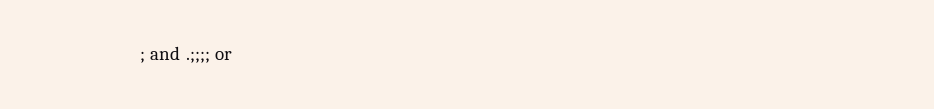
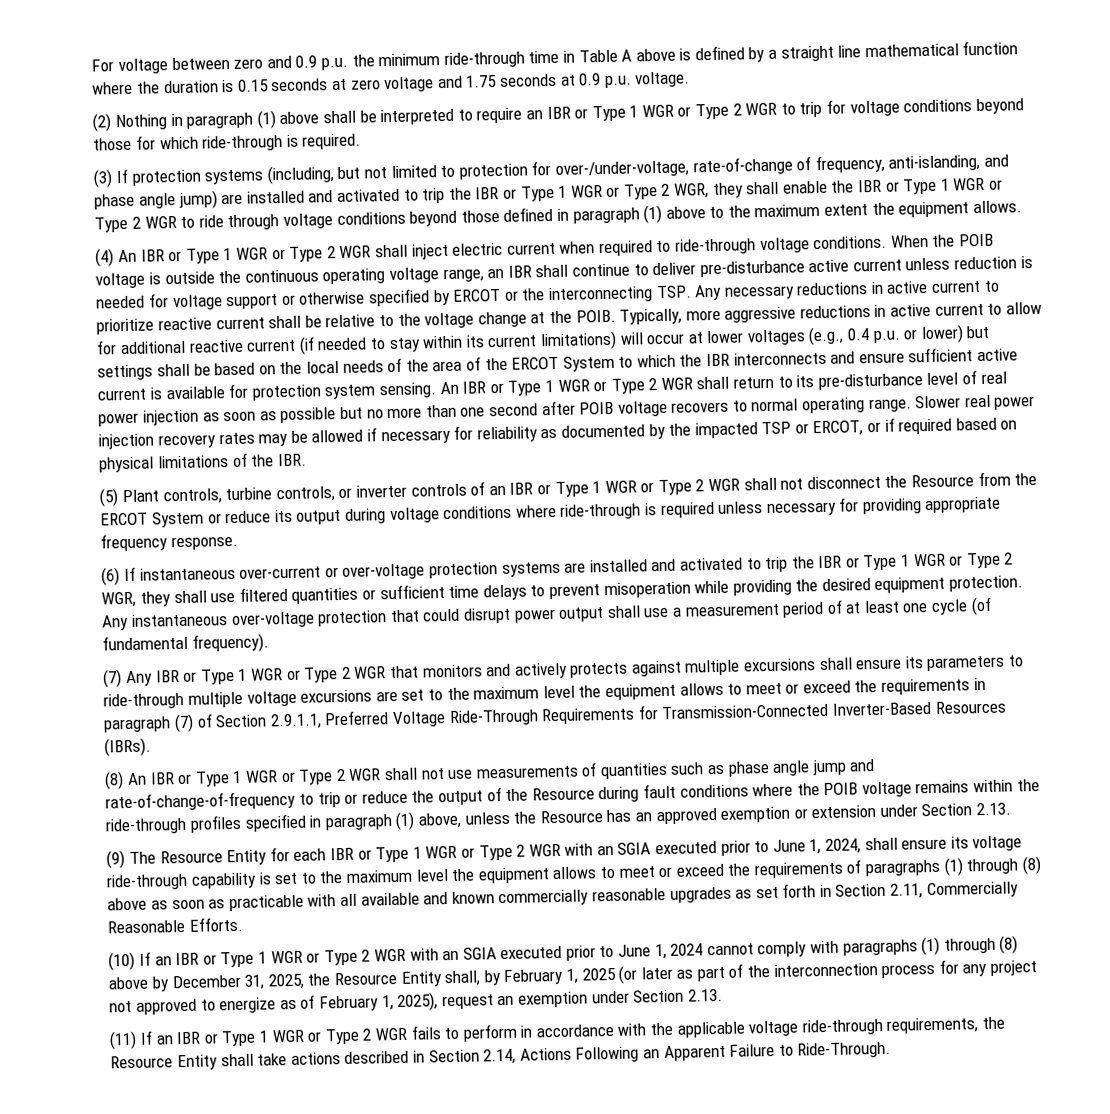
[140,46,232,63] ; and .;;;; or -> [91,40,1019,75] [92,71,691,95] [92,98,1024,132] [93,133,362,152] [93,154,1009,188] [94,177,1003,210] [94,200,1022,233] [95,233,995,267] [95,256,1033,289] [96,280,1000,311] [96,301,1042,335] [96,324,990,355] [97,347,1019,381] [97,370,1007,401] [98,394,1036,427] [98,417,1018,450] [99,452,307,473] [99,471,1038,507] [100,496,1002,528] [100,533,239,552] [101,552,1014,586] [101,575,1024,608] [102,596,992,631] [102,633,270,653] [103,655,1025,688] [103,677,986,710] [103,700,1006,733] [104,737,152,757] [104,759,876,790] [105,778,1040,812] [105,802,1012,835] [106,835,1023,869] [106,855,1042,891] [107,881,1019,912] [107,916,244,934] [108,935,1019,971] [108,959,1038,992] [109,988,723,1015] [109,1016,1006,1050] [110,1041,892,1071] For voltage between zero and 0.9 p.u. the minimum ride-through time in Table A above is defined by a straight line mathematical function where the duration is 0.15 seconds at zero voltage and 1.75 seconds at 0.9 p.u. voltage. // (2) Nothing in paragraph (1) above shall be interpreted to require an IBR or Type 1 WGR or Type 2 WGR to trip for voltage conditions beyond those for which ride-through is required. // (3) If protection systems (including, but not limited to protection for over-/under-voltage, rate-of-change of frequency, anti-islanding, and phase angle jump) are installed and activated to trip the IBR or Type 1 WGR or Type 2 WGR, they shall enable the IBR or Type 1 WGR or Type 2 WGR to ride through voltage conditions beyond those defined in paragraph (1) above to the maximum extent the equipment allows. // (4) An IBR or Type 1 WGR or Type 2 WGR shall inject electric current when required to ride-through voltage conditions. When the POIB voltage is outside the continuous operating voltage range, an IBR shall continue to deliver pre-disturbance active current unless reduction is needed for voltage support or otherwise specified by ERCOT or the interconnecting TSP. Any necessary reductions in active current to prioritize reactive current shall be relative to the voltage change at the POIB. Typically, more aggressive reductions in active current to allow for additional reactive current (if needed to stay within its current limitations) will occur at lower voltages (e.g., 0.4 p.u. or lower) but settings shall be based on the local needs of the area of the ERCOT System to which the IBR interconnects and ensure sufficient active current is available for protection system sensing. An IBR or Type 1 WGR or Type 2 WGR shall return to its pre-disturbance level of real power injection as soon as possible but no more than one second after POIB voltage recovers to normal operating range. Slower real power injection recovery rates may be allowed if necessary for reliability as documented by the impacted TSP or ERCOT, or if required based on physical limitations of the IBR. // (5) Plant controls, turbine controls, or inverter controls of an IBR or Type 1 WGR or Type 2 WGR shall not disconnect the Resource from the ERCOT System or reduce its output during voltage conditions where ride-through is required unless necessary for providing appropriate frequency response. // (6) If instantaneous over-current or over-voltage protection systems are installed and activated to trip the IBR or Type 1 WGR or Type 2 WGR, they shall use filtered quantities or sufficient time delays to prevent misoperation while providing the desired equipment protection. Any instantaneous over-voltage protection that could disrupt power output shall use a measurement period of at least one cycle (of fundamental frequency). // (7) Any IBR or Type 1 WGR or Type 2 WGR that monitors and actively protects against multiple excursions shall ensure its parameters to ride-through multiple voltage excursions are set to the maximum level the equipment allows to meet or exceed the requirements in paragraph (7) of Section 2.9.1.1, Preferred Voltage Ride-Through Requirements for Transmission-Connected Inverter-Based Resources (IBRs). // (8) An IBR or Type 1 WGR or Type 2 WGR shall not use measurements of quantities such as phase angle jump and rate-of-change-of-frequency to trip or reduce the output of the Resource during fault conditions where the POIB voltage remains within the ride-through profiles specified in paragraph (1) above, unless the Resource has an approved exemption or extension under Section 2.13. // (9) The Resource Entity for each IBR or Type 1 WGR or Type 2 WGR with an SGIA executed prior to June 1, 2024, shall ensure its voltage ride-through capability is set to the maximum level the equipment allows to meet or exceed the requirements of paragraphs (1) through (8) above as soon as practicable with all available and known commercially reasonable upgrades as set forth in Section 2.11, Commercially Reasonable Efforts. // (10) If an IBR or Type 1 WGR or Type 2 WGR with an SGIA executed prior to June 1, 2024 cannot comply with paragraphs (1) through (8) above by December 31, 2025, the Resource Entity shall, by February 1, 2025 (or later as part of the interconnection process for any project not approved to energize as of February 1, 2025), request an exemption under Section 2.13. // (11) If an IBR or Type 1 WGR or Type 2 WGR fails to perform in accordance with the applicable voltage ride-through requirements, the Resource Entity shall take actions described in Section 2.14, Actions Following an Apparent Failure to Ride-Through.

